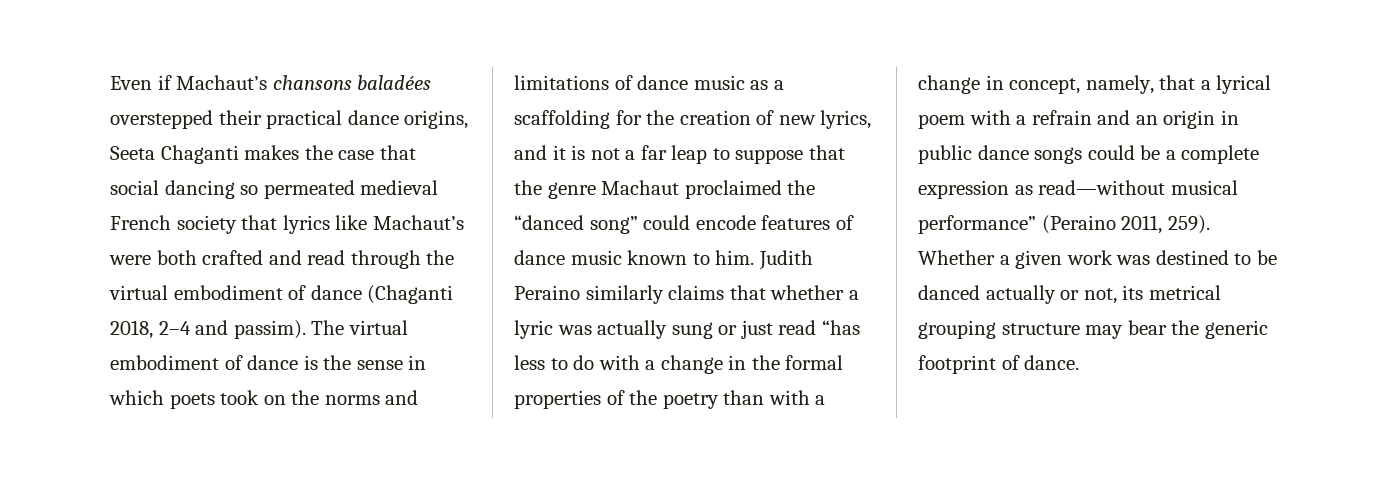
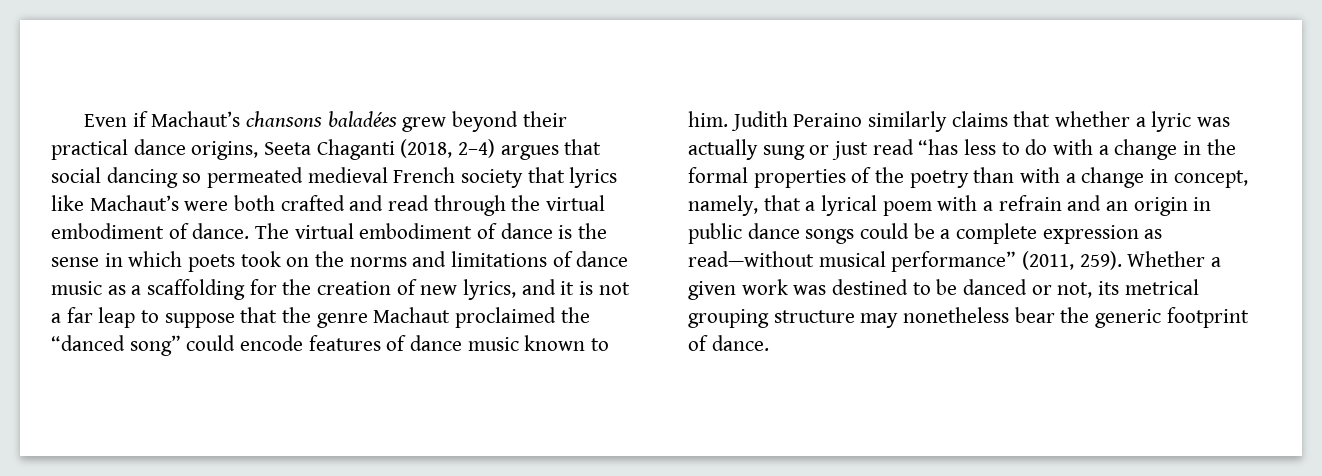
[110,110,213,129] overstepped -> [402,111,519,132] grew beyond
[244,145,375,160] makes the case -> [400,139,559,160] (2018, 2–4) argues
[310,285,454,304] [110,320,306,339] dance (Chaganti 2018, 2–4 and passim). -> [192,223,250,239] dance.
[1041,215,1163,234] (Peraino 2011, -> [1022,251,1075,270] (2011,
[985,285,1056,304] actually -> (1028, 287) none
(1124, 332) none -> [903,307,1010,323] nonetheless

